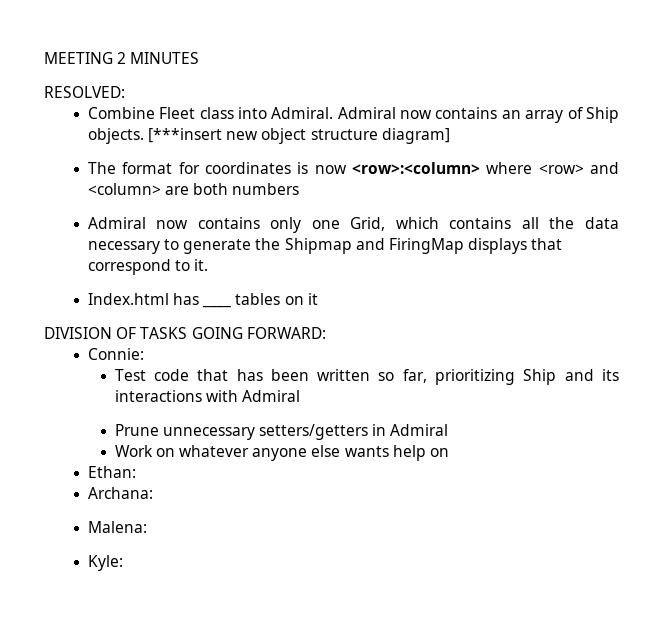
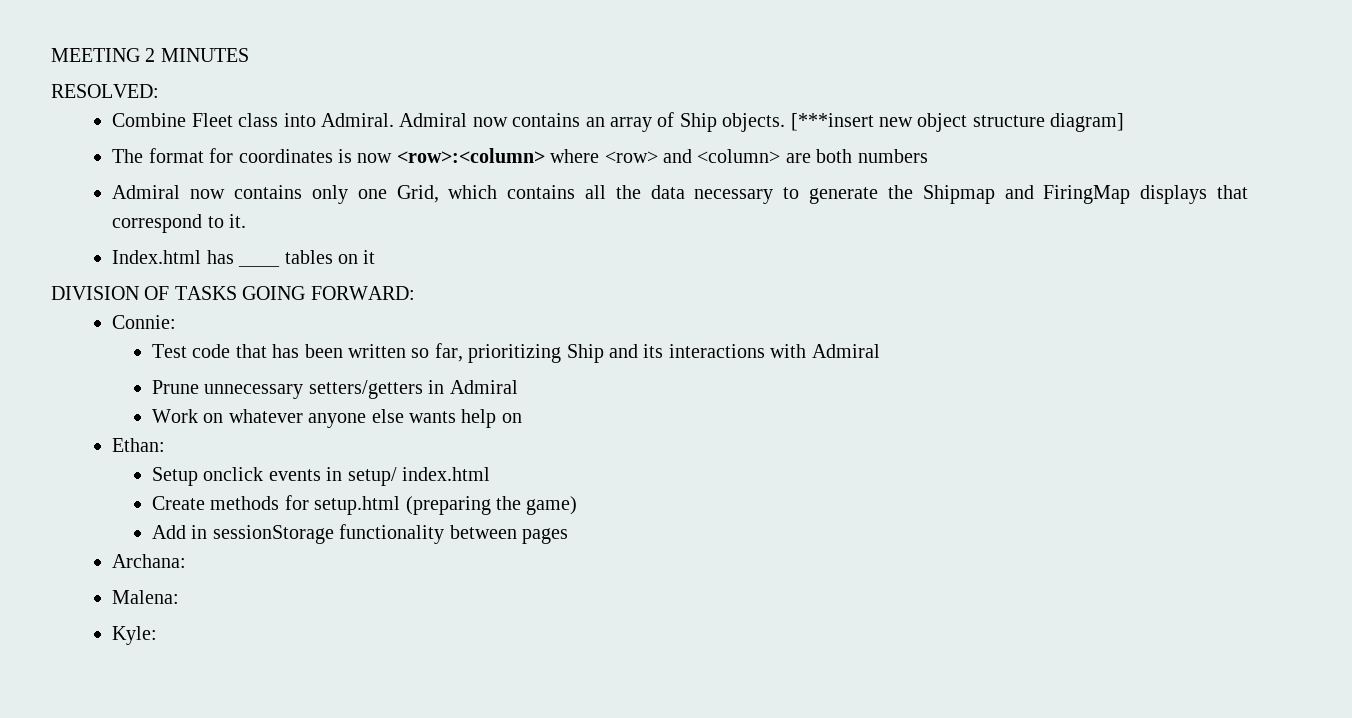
(136, 472) none -> [151,467,490,486] [151,495,578,515] [151,524,568,544] // Setup onclick events in setup/ index.html // Create methods for setup.html (preparing the game) // Add in sessionStorage functionality between pages

